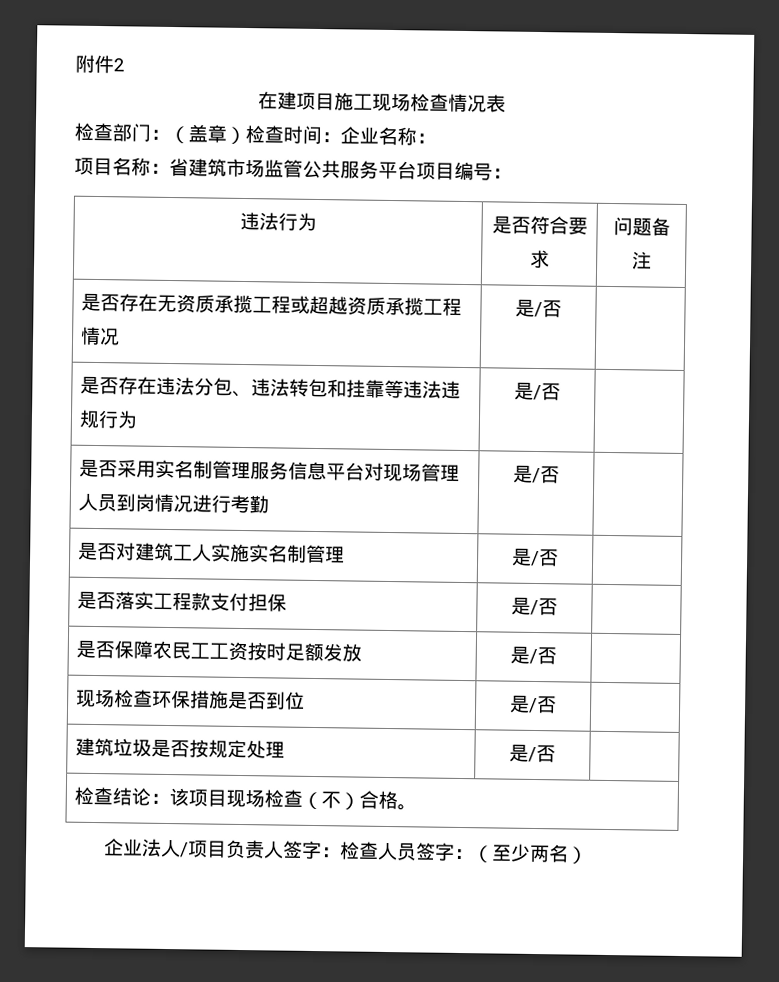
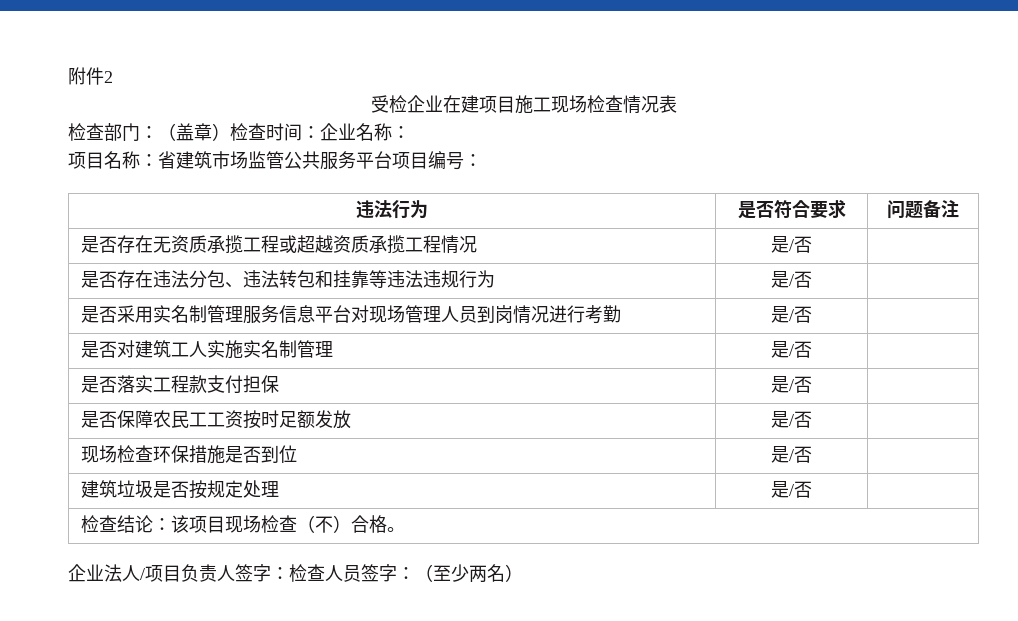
(124, 65) none -> [370,95,443,113] 受检企业

